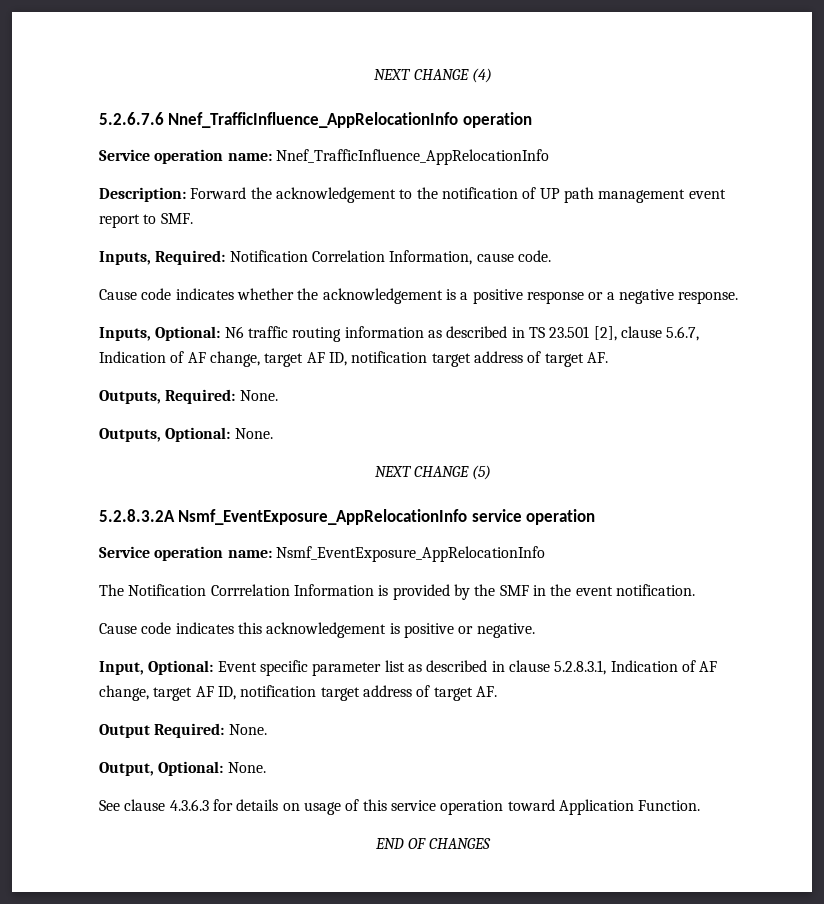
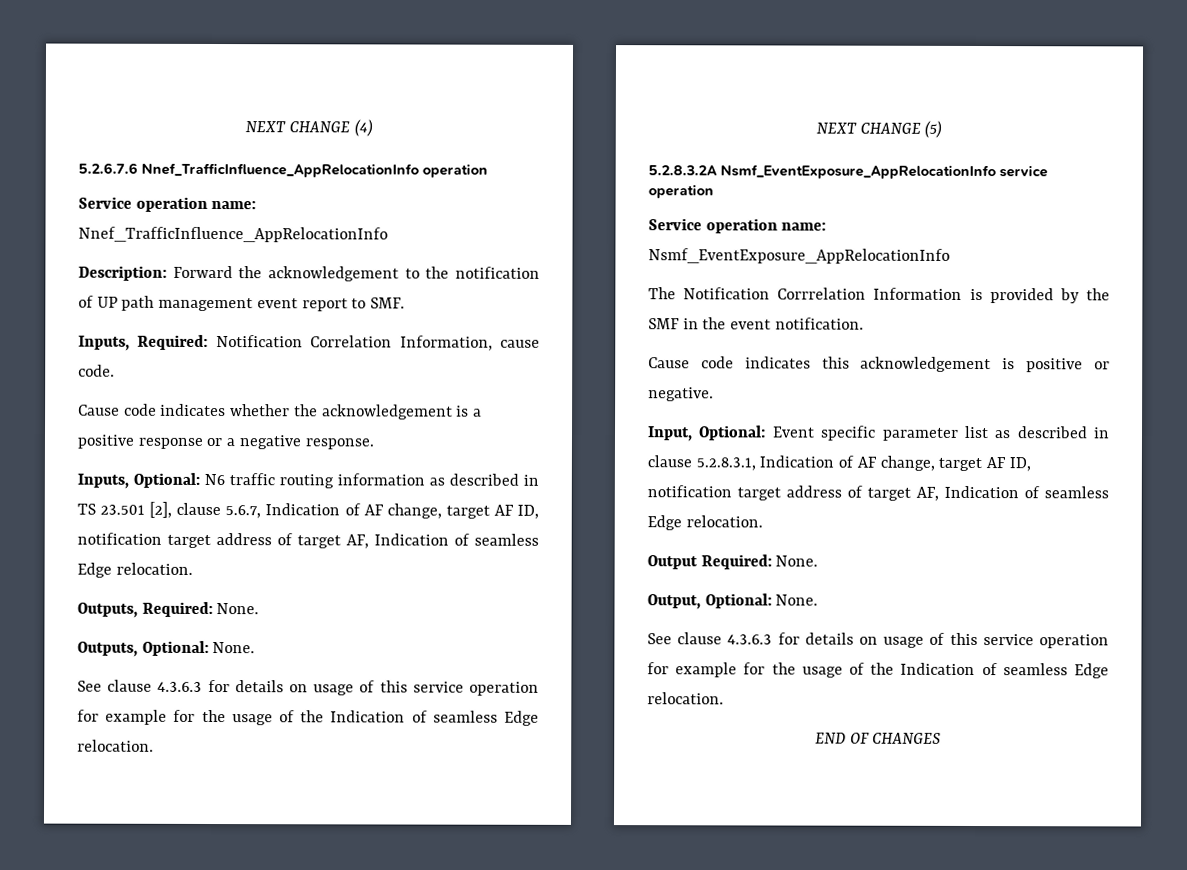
[586,352,608,363] AF. -> [346,533,539,549] [77,562,193,578] AF, Indication of seamless Edge relocation.
(273, 433) none -> [77,679,539,696] [77,709,539,726] [77,739,154,752] // See clause 4.3.6.3 for details on usage of this service operation for example for the usage of the Indication of seamless Edge relocation.
[475,686,497,697] AF. -> [916,485,1109,501] [647,515,763,531] AF, Indication of seamless Edge relocation.
[507,799,701,815] toward Application Function. -> [647,662,1109,679] [647,692,724,705] for example for the usage of the Indication of seamless Edge relocation.

